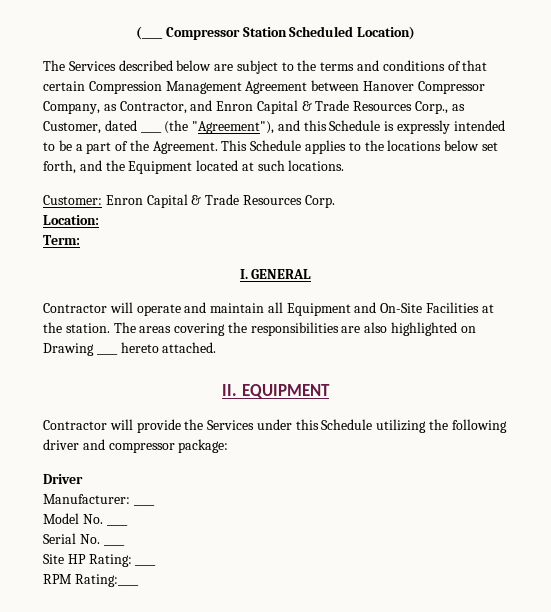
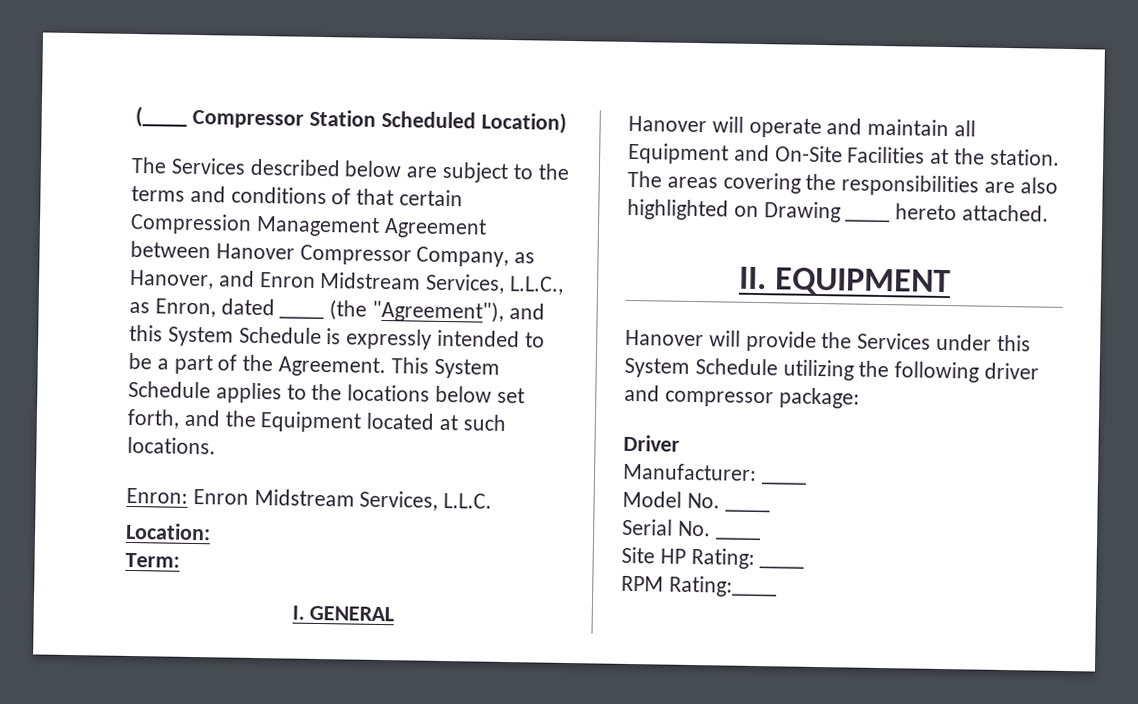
[119,101,187,114] Contractor, -> [129,269,214,290] Hanover,
[256,100,465,114] [43,121,101,134] Capital & Trade Resources Corp., as Customer, -> [319,271,565,295] [129,298,216,318] Midstream Services, L.L.C., as Enron,
(327, 125) none -> [167,326,234,347] System
(248, 145) none -> [433,358,500,379] System
[43,194,335,208] Customer: Enron Capital & Trade Resources Corp. -> [126,487,493,511] Enron: Enron Midstream Services, L.L.C.
[43,303,107,313] Contractor -> [628,115,707,133] Hanover
[43,420,107,430] Contractor -> [625,329,704,347] Hanover
(319, 424) none -> [624,357,690,378] System

